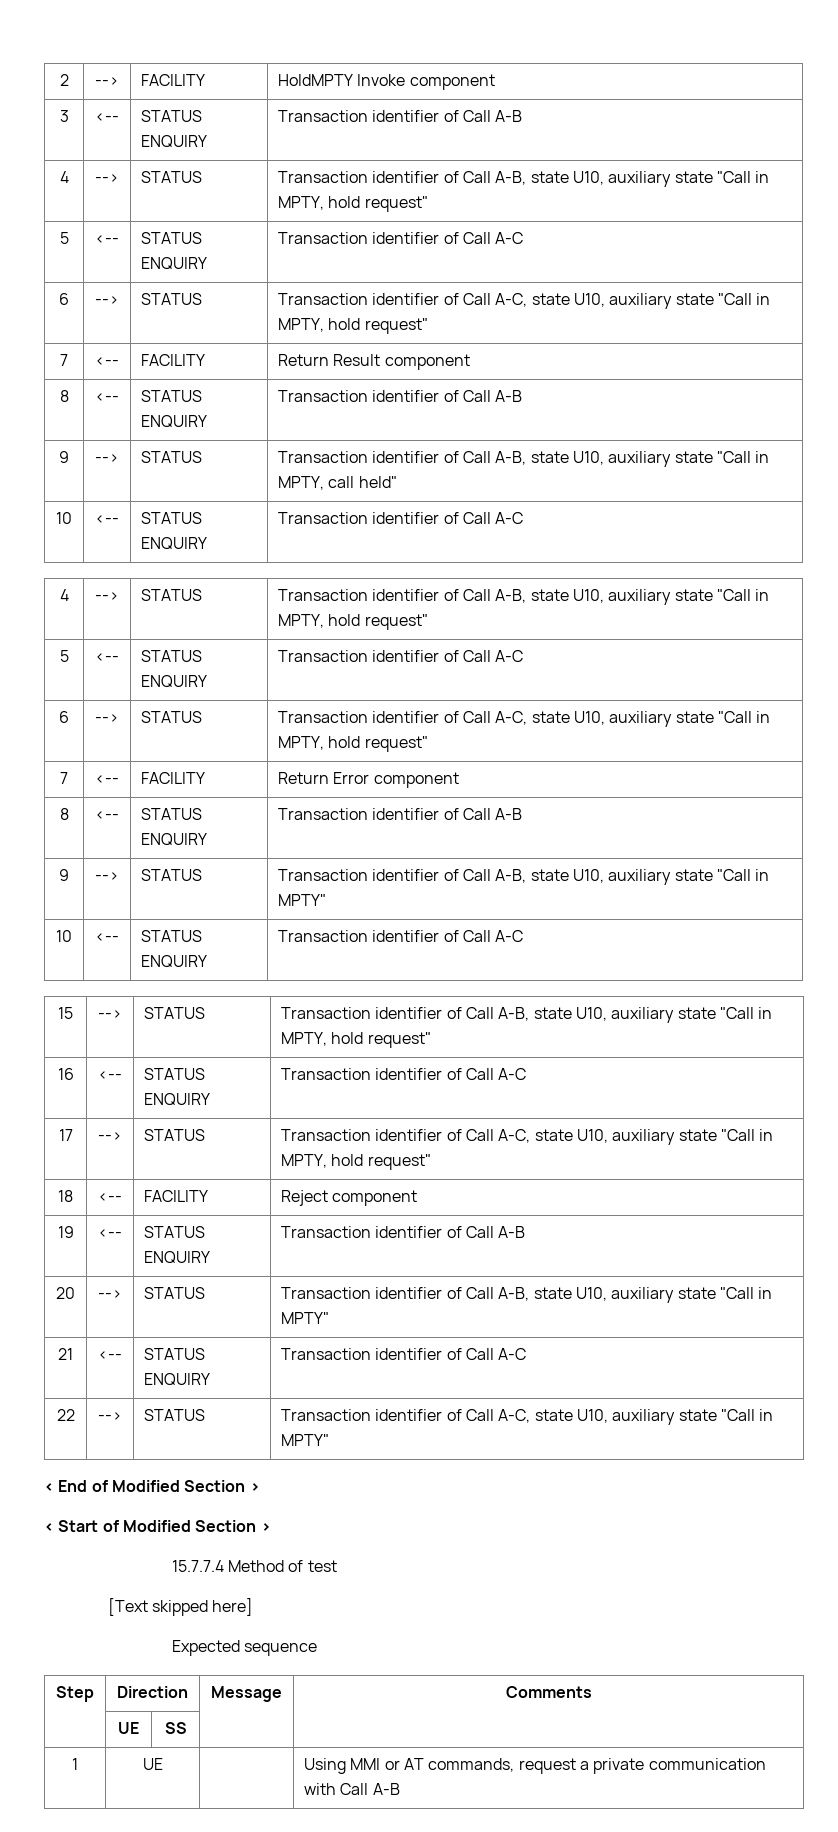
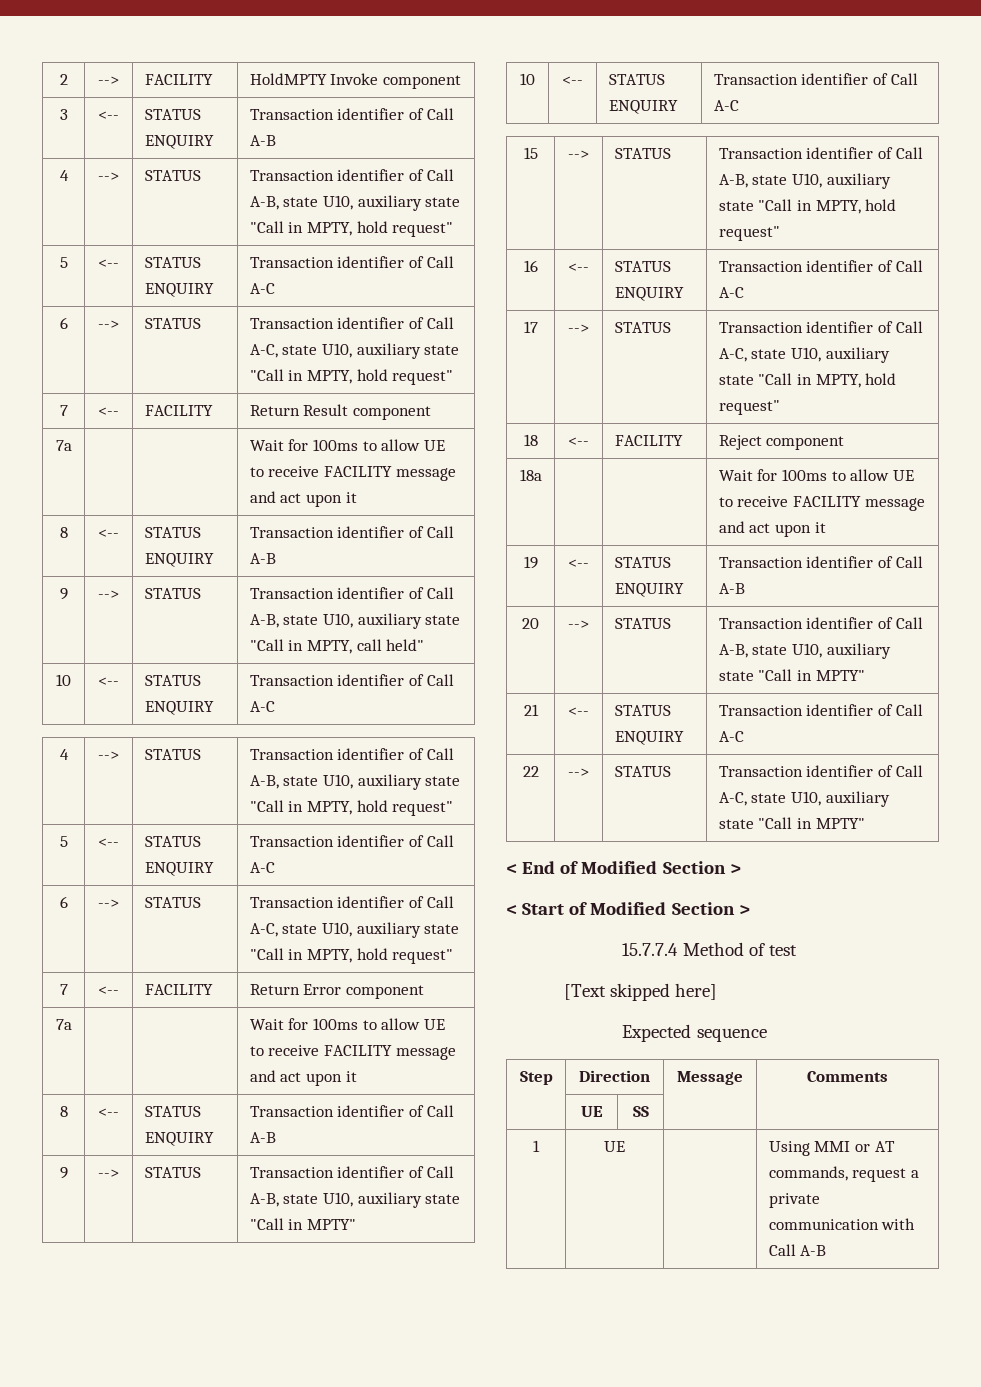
(470, 362) none -> [55,440,72,451] [249,439,445,451] [249,466,456,481] [249,491,357,507] // 7a | | | Wait for 100ms to allow UE to receive FACILITY message and act upon it
(459, 780) none -> [55,1019,72,1030] [249,1018,445,1030] [249,1045,456,1060] [249,1070,357,1086] // 7a | | | Wait for 100ms to allow UE to receive FACILITY message and act upon it
(418, 1198) none -> [519,469,542,481] [718,469,914,481] [718,496,925,511] [718,521,826,537] // 18a | | | Wait for 100ms to allow UE to receive FACILITY message and act upon it

